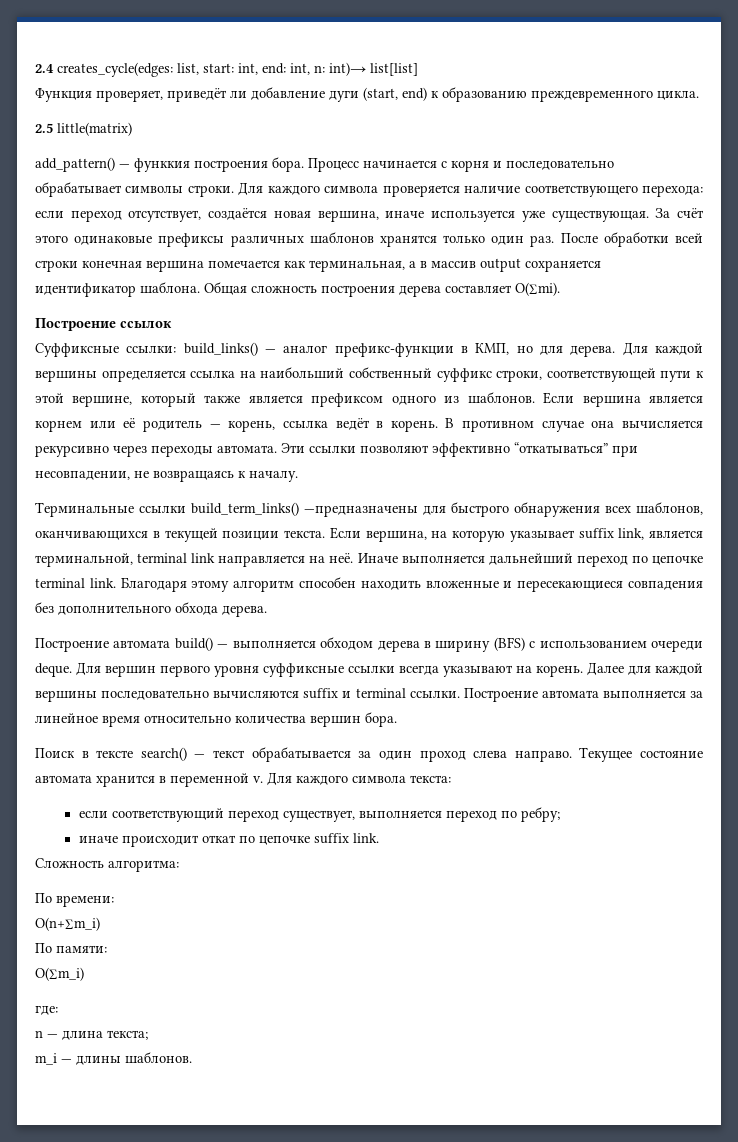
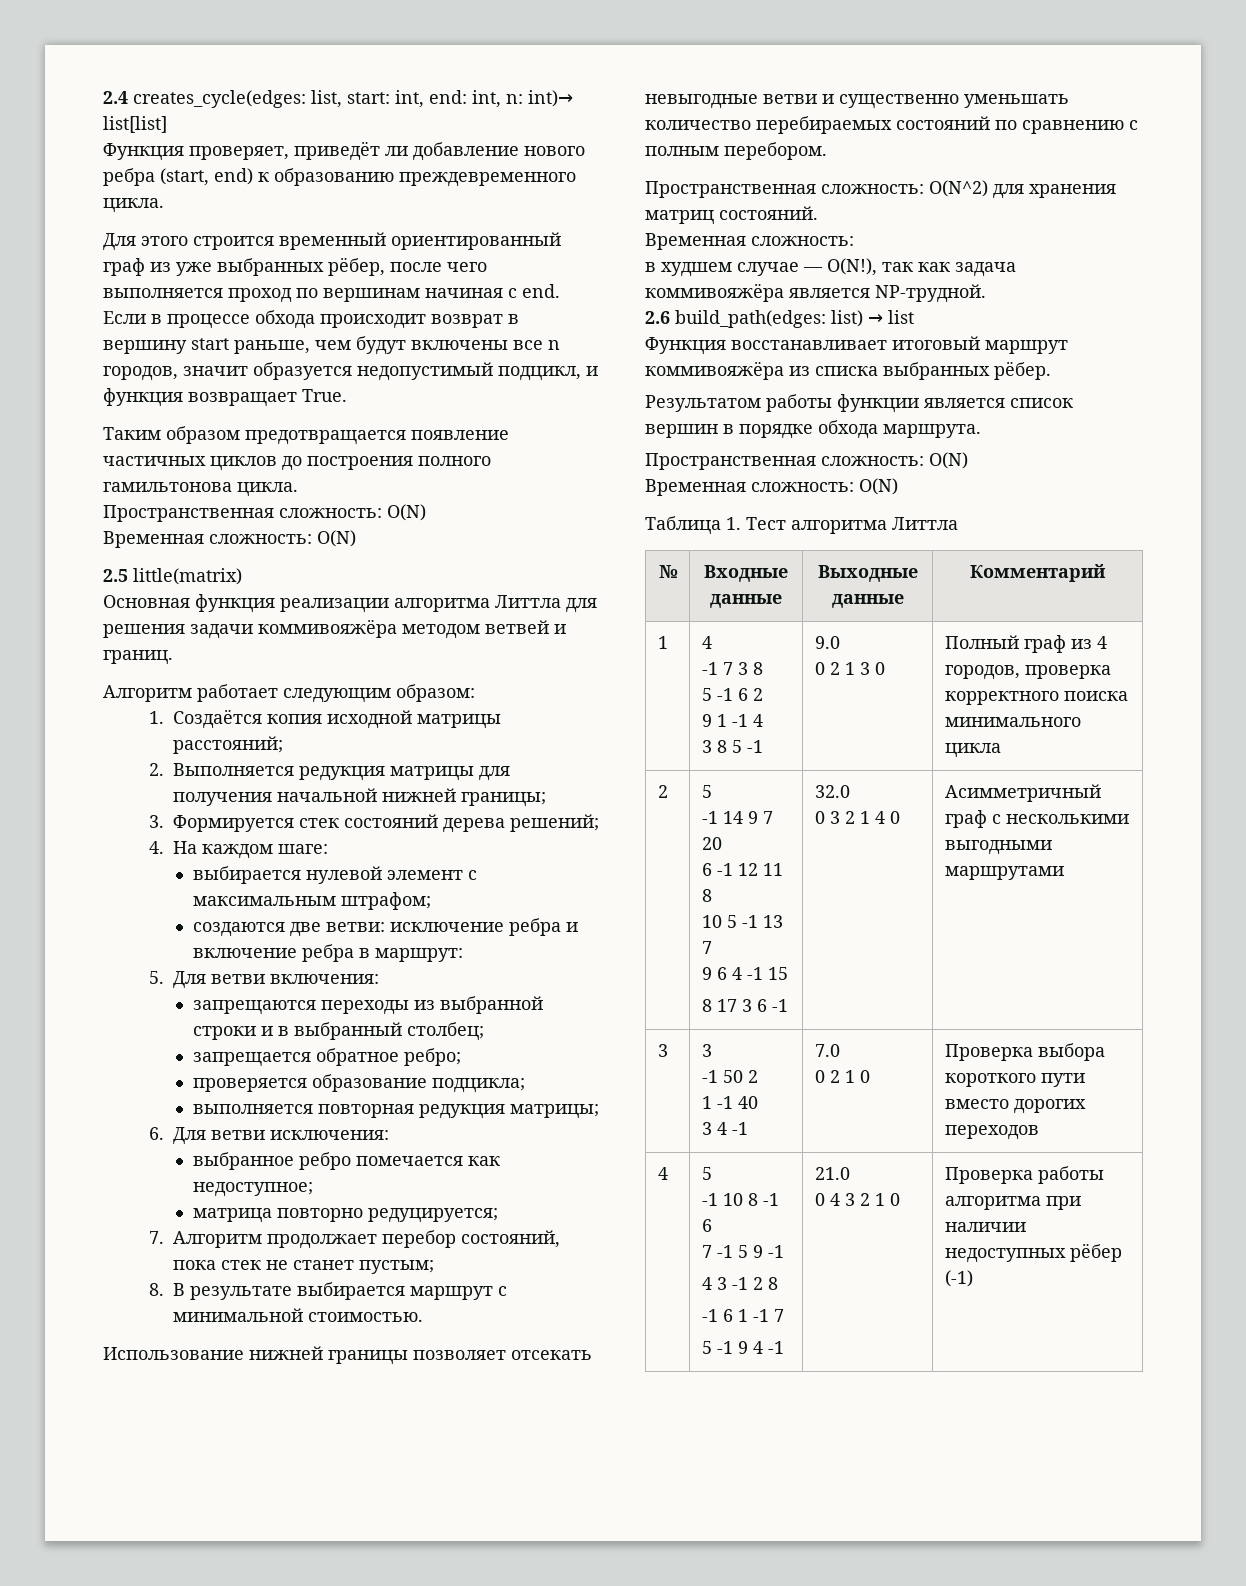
[329,90,359,102] дуги -> [524,146,585,156] [103,168,155,186] нового ребра
[35,122,132,136] [35,157,614,172] [35,182,704,197] [35,208,705,222] [35,232,703,247] [35,258,601,272] [35,282,560,297] [35,318,172,331] [35,342,704,357] [35,367,705,382] [35,392,703,407] [35,418,703,432] [35,442,638,457] [35,470,298,482] [35,502,703,517] [35,527,703,542] [35,553,703,567] [35,577,703,592] [35,602,267,617] [35,637,704,652] [35,662,703,677] [35,688,704,702] [35,712,397,727] [35,747,704,762] [35,772,451,787] [78,807,560,822] [78,833,379,847] [35,858,179,872] [35,893,114,907] [35,917,100,931] [35,943,107,953] [35,967,84,981] [35,1005,58,1015] [35,1030,148,1040] [35,1052,192,1065] 2.5 little(matrix) // add_pattern() — функкия построения бора. Процесс начинается с корня и последовательно обрабатывает символы строки. Для каждого символа проверяется наличие соответствующего перехода: если переход отсутствует, создаётся новая вершина, иначе используется уже существующая. За счёт этого одинаковые префиксы различных шаблонов хранятся только один раз. После обработки всей строки конечная вершина помечается как терминальная, а в массив output сохраняется идентификатор шаблона. Общая сложность построения дерева составляет O(∑mi). // Построение ссылок // Суффиксные ссылки: build_links() — аналог префикс-функции в КМП, но для дерева. Для каждой вершины определяется ссылка на наибольший собственный суффикс строки, соответствующей пути к этой вершине, который также является префиксом одного из шаблонов. Если вершина является корнем или её родитель — корень, ссылка ведёт в корень. В противном случае она вычисляется рекурсивно через переходы автомата. Эти ссылки позволяют эффективно “откатываться” при несовпадении, не возвращаясь к началу. // Терминальные ссылки build_term_links() —предназначены для быстрого обнаружения всех шаблонов, оканчивающихся в текущей позиции текста. Если вершина, на которую указывает suffix link, является терминальной, terminal link направляется на неё. Иначе выполняется дальнейший переход по цепочке terminal link. Благодаря этому алгоритм способен находить вложенные и пересекающиеся совпадения без дополнительного обхода дерева. // Построение автомата build() — выполняется обходом дерева в ширину (BFS) с использованием очереди deque. Для вершин первого уровня суффиксные ссылки всегда указывают на корень. Далее для каждой вершины последовательно вычисляются suffix и terminal ссылки. Построение автомата выполняется за линейное время относительно количества вершин бора. // Поиск в тексте search() — текст обрабатывается за один проход слева направо. Текущее состояние автомата хранится в переменной v. Для каждого символа текста: // если соответствующий переход существует, выполняется переход по ребру; // иначе происходит откат по цепочке suffix link. // Сложность алгоритма: // По времени: // O(n+∑m_i) // По памяти: // O(∑m_i) // где: // n — длина текста; // m_i — длины шаблонов. -> [103,232,561,251] [103,257,487,276] [103,284,560,303] [103,310,519,329] [103,336,560,355] [103,362,598,381] [103,388,347,407] [103,426,509,445] [103,456,491,471] [103,482,298,497] [103,504,426,522] [103,530,356,548] [103,568,242,585] [103,594,597,613] [103,619,566,639] [103,650,173,665] [103,684,475,703] [149,709,502,729] [173,736,284,754] [149,763,511,781] [173,788,547,807] [149,814,600,833] [149,841,329,859] [192,866,477,884] [192,892,431,910] [192,918,578,937] [192,944,463,962] [149,971,380,989] [192,996,543,1015] [192,1022,484,1041] [192,1048,461,1067] [192,1074,525,1093] [192,1104,599,1119] [149,1127,390,1145] [192,1152,500,1170] [192,1182,313,1197] [192,1208,498,1223] [149,1230,561,1249] [173,1260,435,1274] [149,1282,508,1300] [173,1308,424,1322] [103,1346,592,1365] [645,94,1069,109] [645,116,1138,134] [645,142,827,160] [645,180,1116,199] [645,206,818,225] [645,233,854,250] [645,258,1016,277] [645,283,986,303] [645,310,914,328] [645,336,1068,355] [645,361,1051,380] [645,394,1073,413] [645,420,981,439] [645,452,968,470] [645,478,898,496] [645,516,958,535] [658,565,678,578] [704,565,788,582] [710,594,782,608] [817,565,918,582] [831,594,904,608] [970,564,1106,582] [657,636,668,649] [701,636,712,649] [701,662,763,675] [701,688,763,701] [701,714,763,727] [701,740,763,753] [814,636,840,649] [814,662,885,675] [944,635,1107,653] [944,665,1111,680] [944,691,1128,705] [944,717,1081,727] [944,743,1001,758] [657,785,668,798] [701,785,712,798] [701,811,773,824] [701,837,722,850] [701,863,783,876] [701,889,712,902] [701,915,783,928] [701,941,712,954] [701,967,788,980] [701,999,788,1012] [814,785,850,798] [814,811,900,824] [944,784,1101,802] [944,810,1129,828] [944,840,1052,855] [944,866,1064,880] [657,1044,668,1057] [701,1044,712,1057] [701,1070,758,1083] [701,1096,758,1109] [701,1122,748,1135] [814,1044,840,1057] [814,1070,870,1083] [944,1043,1105,1061] [944,1073,1085,1087] [944,1099,1086,1114] [944,1125,1039,1140] [657,1167,668,1180] [701,1167,712,1180] [701,1193,779,1206] [701,1219,712,1232] [701,1245,784,1258] [701,1277,778,1290] [701,1309,784,1322] [701,1341,784,1354] [814,1167,850,1180] [814,1193,900,1206] [944,1166,1104,1184] [944,1196,1081,1210] [944,1222,1026,1232] [944,1243,1122,1263] [944,1270,973,1287] Для этого строится временный ориентированный граф из уже выбранных рёбер, после чего выполняется проход по вершинам начиная с end. Если в процессе обхода происходит возврат в вершину start раньше, чем будут включены все n городов, значит образуется недопустимый подцикл, и функция возвращает True. // Таким образом предотвращается появление частичных циклов до построения полного гамильтонова цикла. // Пространственная сложность: O(N) // Временная сложность: O(N) // 2.5 little(matrix) // Основная функция реализации алгоритма Литтла для решения задачи коммивояжёра методом ветвей и границ. // Алгоритм работает следующим образом: // 1. Создаётся копия исходной матрицы расстояний; // 2. Выполняется редукция матрицы для получения начальной нижней границы; // 3. Формируется стек состояний дерева решений; // 4. На каждом шаге: // выбирается нулевой элемент с максимальным штрафом; // создаются две ветви: исключение ребра и включение ребра в маршрут: // 5. Для ветви включения: // запрещаются переходы из выбранной строки и в выбранный столбец; // запрещается обратное ребро; // проверяется образование подцикла; // выполняется повторная редукция матрицы; // 6. Для ветви исключения: // выбранное ребро помечается как недоступное; // матрица повторно редуцируется; // 7. Алгоритм продолжает перебор состояний, пока стек не станет пустым; // 8. В результате выбирается маршрут с минимальной стоимостью. // Использование нижней границы позволяет отсекать невыгодные ветви и существенно уменьшать количество перебираемых состояний по сравнению с полным перебором. // Пространственная сложность: O(N^2) для хранения матриц состояний. // Временная сложность: // в худшем случае — O(N!), так как задача коммивояжёра является NP-трудной. // 2.6 build_path(edges: list) → list // Функция восстанавливает итоговый маршрут коммивояжёра из списка выбранных рёбер. // Результатом работы функции является список вершин в порядке обхода маршрута. // Пространственная сложность: O(N) // Временная сложность: O(N) // Таблица 1. Тест алгоритма Литтла // № | Входные данные | Выходные данные | Комментарий // 1 | 4 // -1 7 3 8 // 5 -1 6 2 // 9 1 -1 4 // 3 8 5 -1 | 9.0 // 0 2 1 3 0 | Полный граф из 4 городов, проверка корректного поиска минимального цикла // 2 | 5 // -1 14 9 7 20 // 6 -1 12 11 8 // 10 5 -1 13 7 // 9 6 4 -1 15 // 8 17 3 6 -1 | 32.0 // 0 3 2 1 4 0 | Асимметричный граф с несколькими выгодными маршрутами // 3 | 3 // -1 50 2 // 1 -1 40 // 3 4 -1 | 7.0 // 0 2 1 0 | Проверка выбора короткого пути вместо дорогих переходов // 4 | 5 // -1 10 8 -1 6 // 7 -1 5 9 -1 // 4 3 -1 2 8 // -1 6 1 -1 7 // 5 -1 9 4 -1 | 21.0 // 0 4 3 2 1 0 | Проверка работы алгоритма при наличии недоступных рёбер (-1)

